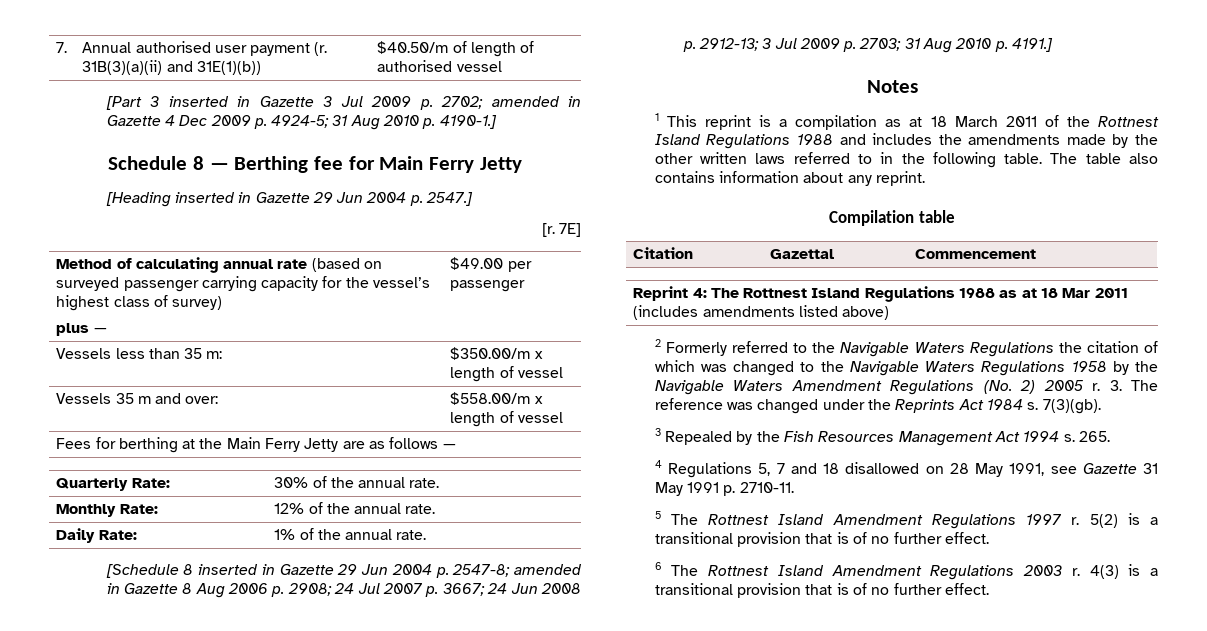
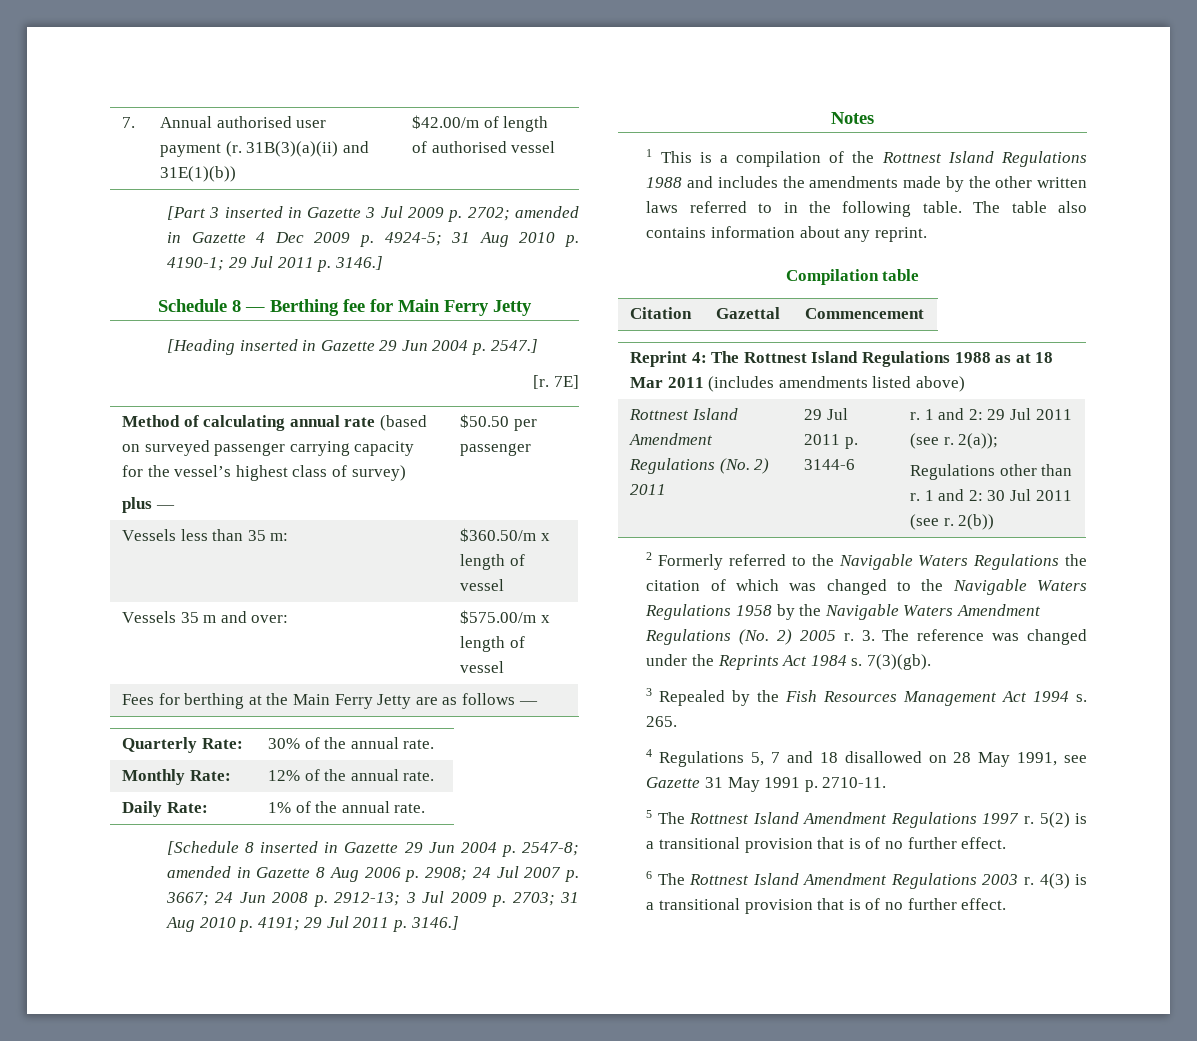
[377,41,449,54] $40.50/m -> [412,115,480,129] $42.00/m
[439,115,497,129] 4190-1.] -> [166,256,383,272] 4190-1; 29 Jul 2011 p. 3146.]
[450,257,504,270] $49.00 -> [460,414,510,428] $50.50
[450,347,531,360] $350.00/m -> [460,528,537,542] $360.50/m
[450,392,531,405] $558.00/m -> [460,610,537,624] $575.00/m
[1012,38,1054,52] 4191.] -> [257,916,459,932] 4191; 29 Jul 2011 p. 3146.]
[704,115,751,130] reprint -> (692, 157) none
[885,116,1037,127] as at 18 March 2011 -> (822, 159) none
(890, 313) none -> [629,408,738,420] [629,433,714,445] [629,458,770,474] [630,484,667,495] [804,408,848,420] [804,434,858,449] [804,459,856,470] [910,408,1072,420] [910,433,999,449] [910,464,1073,480] [910,489,1072,501] [910,514,995,530] // Rottnest Island Amendment Regulations (No. 2) 2011 | 29 Jul 2011 p. 3144-6 | r. 1 and 2: 29 Jul 2011 (see r. 2(a)); // Regulations other than r. 1 and 2: 30 Jul 2011 (see r. 2(b))

